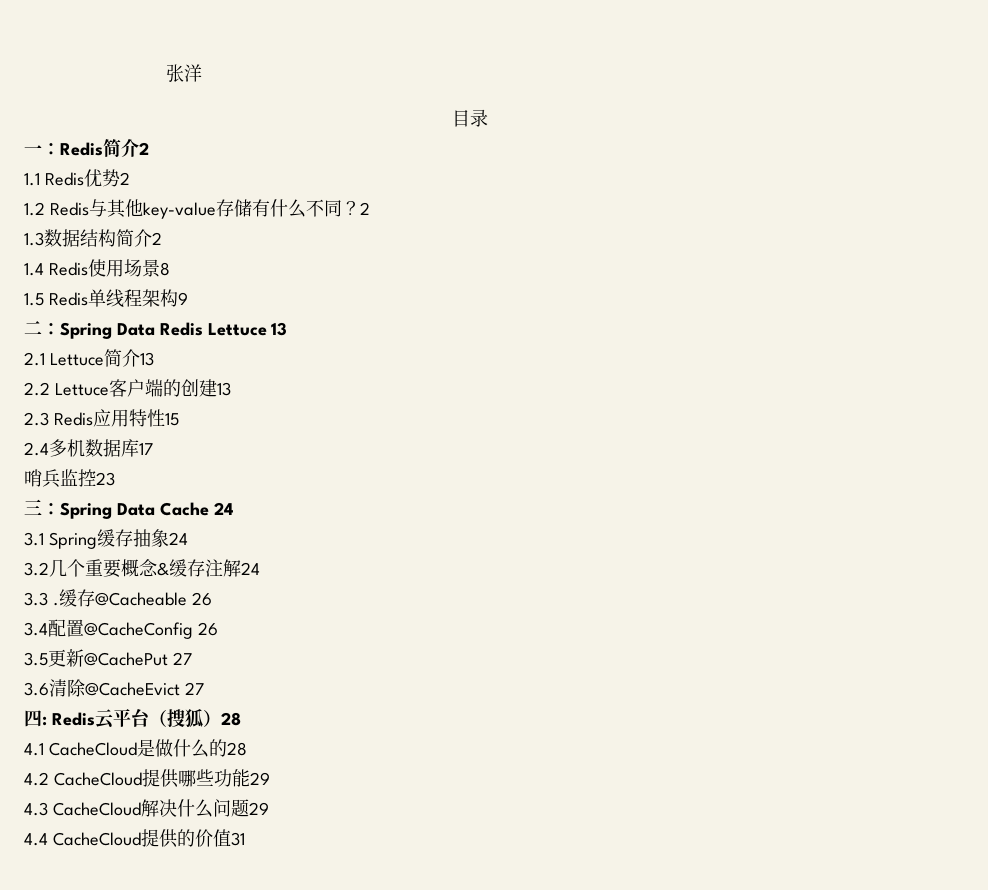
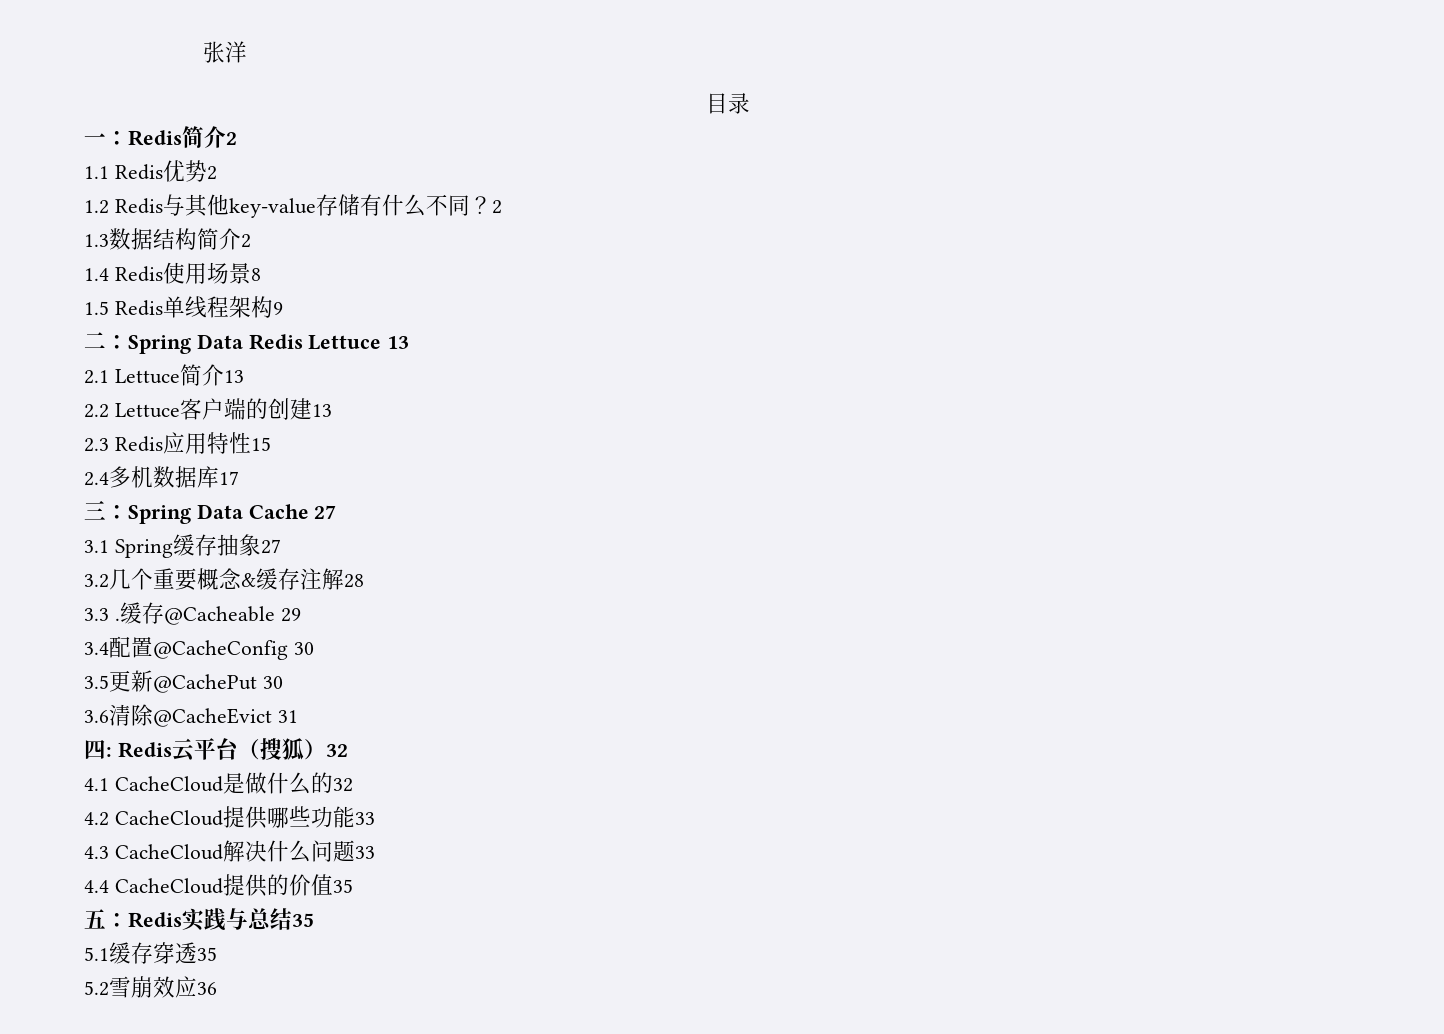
[24,469,115,488] // 哨兵监控23 -> (239, 478) none
[213,502,233,515] 24 -> [314,505,337,519] 27
[168,532,188,545] 24 -> [260,539,281,554] 27
[241,562,260,575] 24 -> [344,574,364,588] 28
[191,592,212,606] 26 -> [280,608,301,622] 29
[197,622,218,636] 26 -> [293,642,314,655] 30
[172,652,192,665] 27 -> [262,676,283,689] 30
[184,682,204,695] 27 -> [277,710,298,723] 31
[220,712,241,726] 28 -> [325,744,348,757] 32
[226,742,247,756] 28 -> [332,778,353,792] 32
[249,772,270,785] 29 -> [354,812,375,825] 33
[248,802,269,815] 29 -> [354,846,375,859] 33
[230,832,245,846] 31 -> [332,879,353,893] [84,908,314,931] [84,942,217,964] [84,976,217,998] 35 // 五：Redis实践与总结35 // 5.1缓存穿透35 // 5.2雪崩效应36

